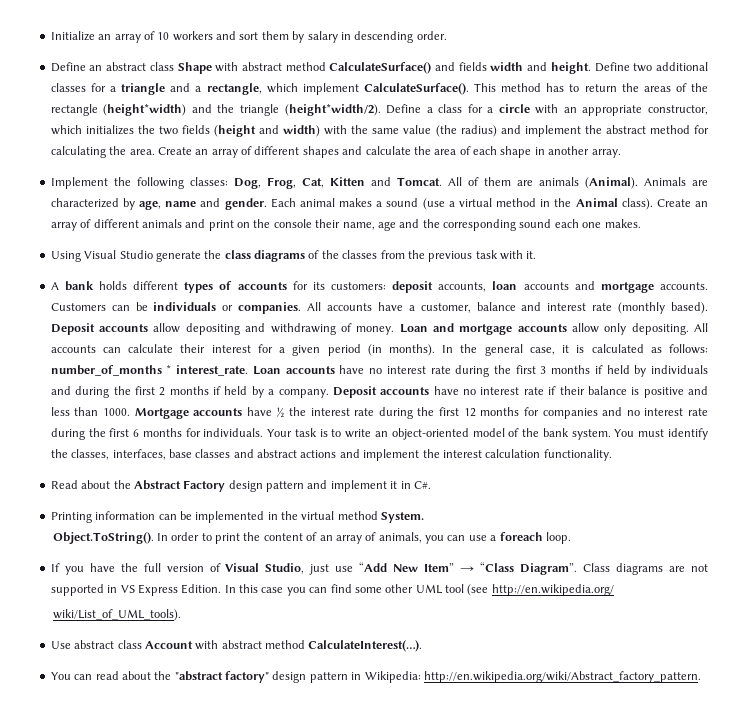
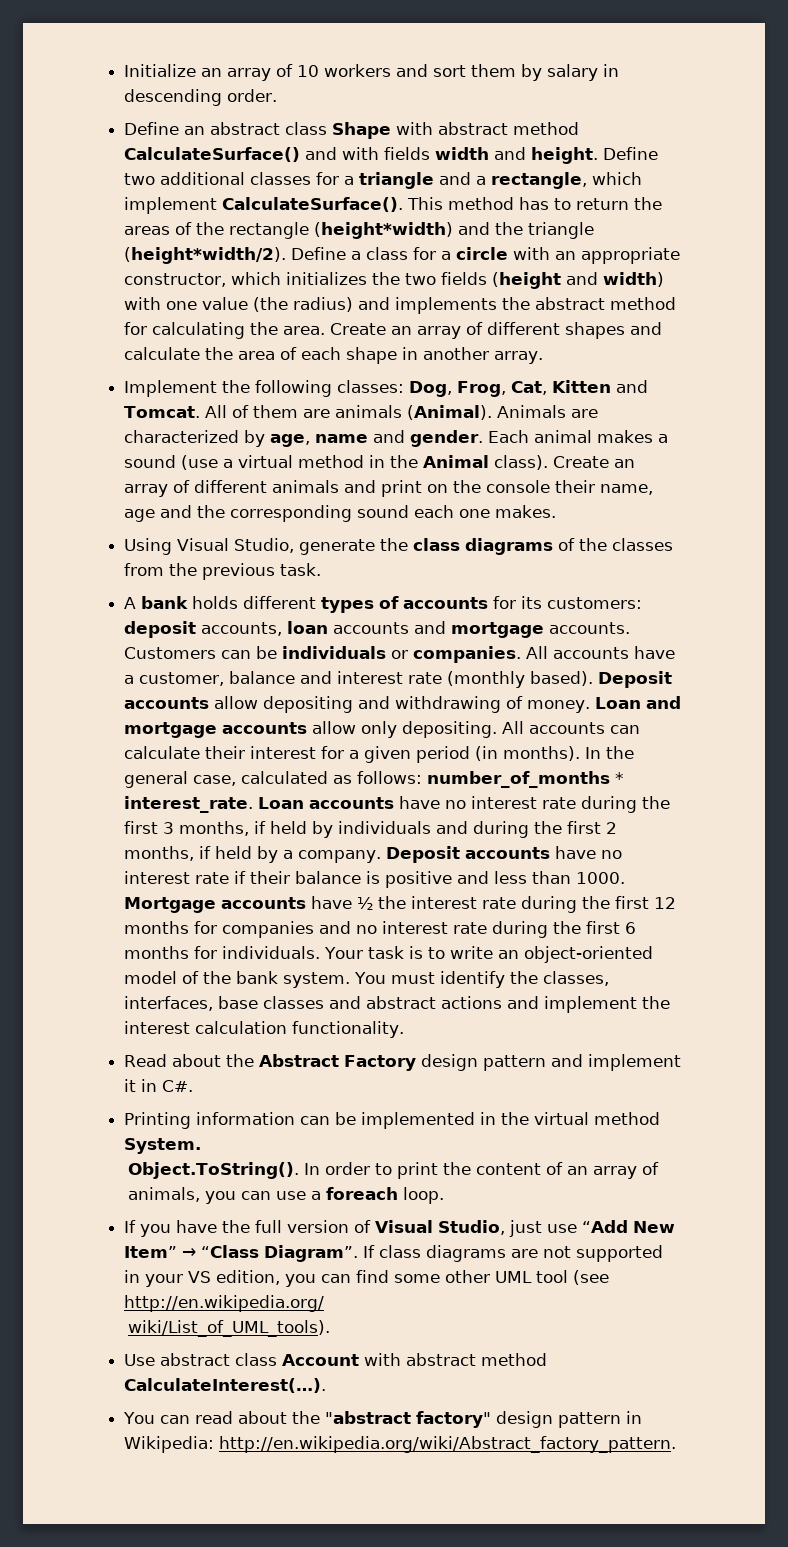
(456, 66) none -> [342,147,380,160] with
[351,125,400,134] the same -> [166,301,198,310] one
[524,125,581,137] implement -> [395,297,498,314] implements
[119,250,153,259] Studio -> [234,538,295,553] Studio,
[475,250,537,260] task with it. -> [280,563,322,576] task.
[562,345,585,353] it is -> (237, 780) none
[551,365,591,374] months -> [179,821,250,836] months,
[169,386,209,395] months -> [124,846,195,861] months,
[583,563,611,572] Class -> [363,1245,422,1258] If class
[120,584,284,596] VS Express Edition. In this case -> [145,1270,281,1287] your VS edition,

